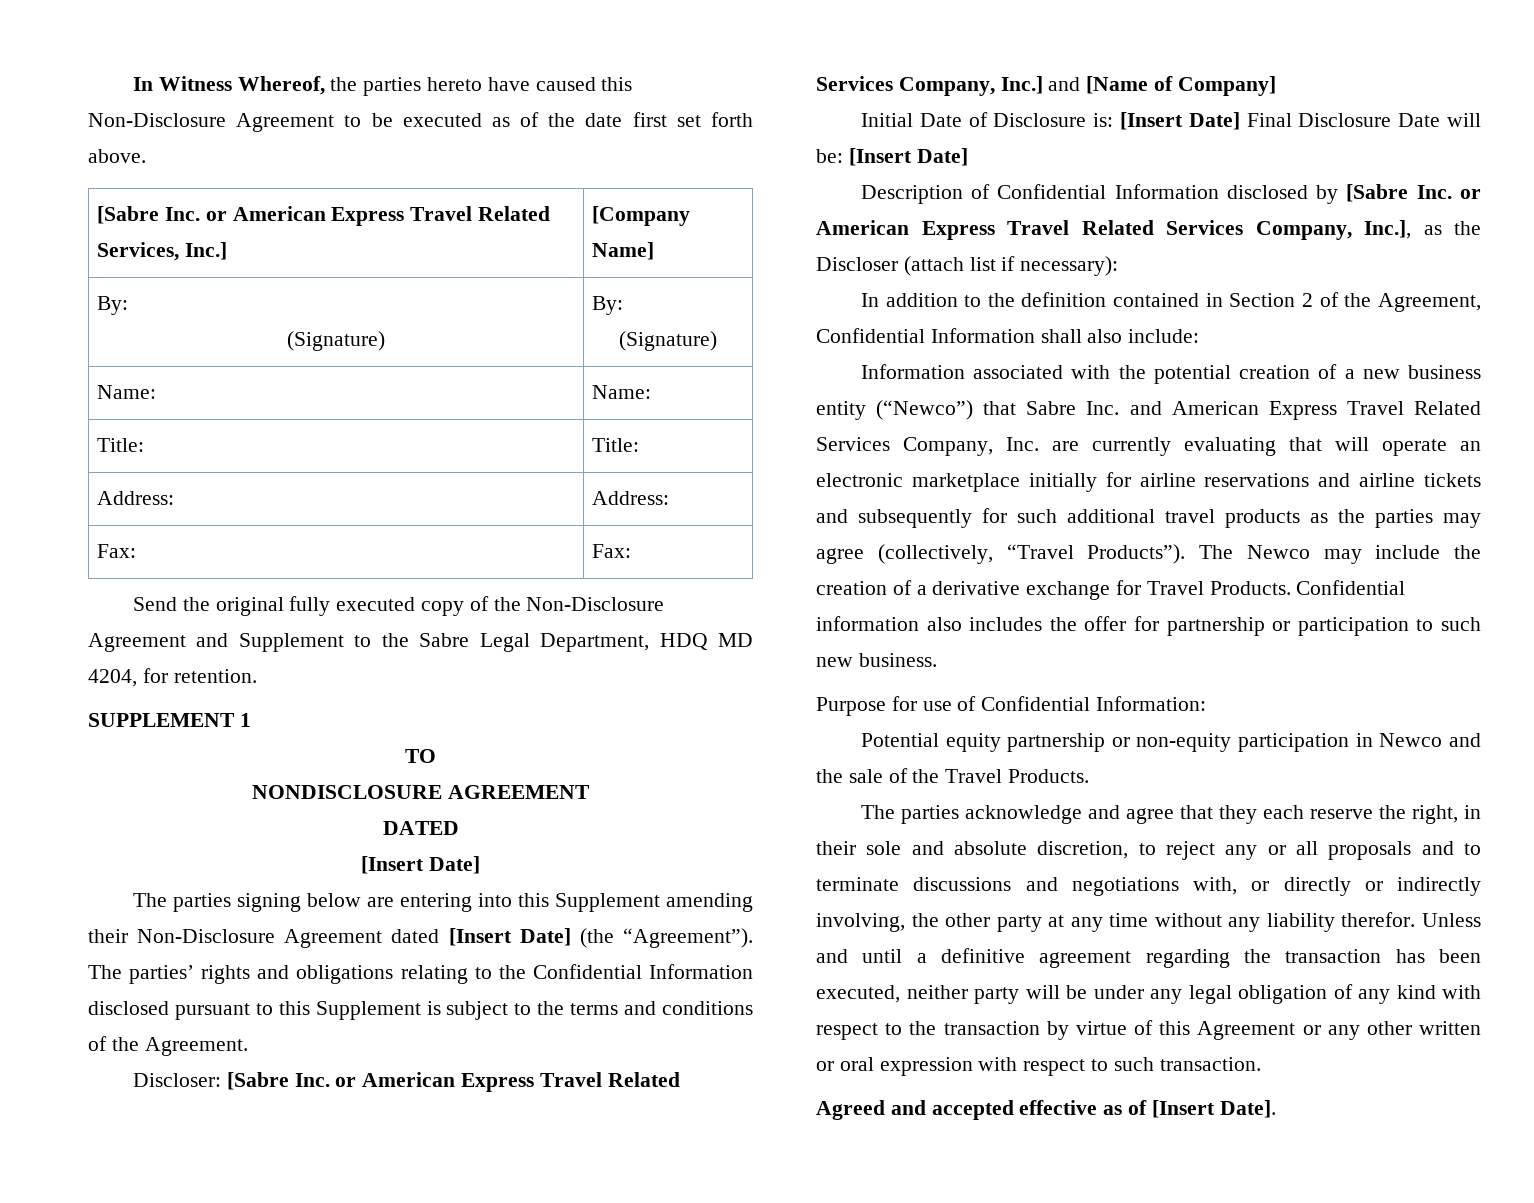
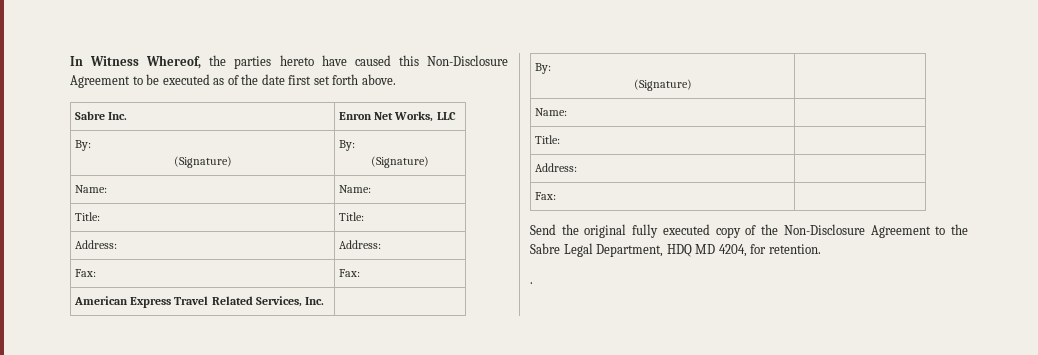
[97,206,550,226] [97,242,227,261] [592,206,691,226] [592,242,655,260] [Sabre Inc. or American Express Travel Related Services, Inc.] | [Company Name] -> [75,111,128,120] [339,111,456,122] Sabre Inc. | Enron Net Works, LLC
(632, 551) none -> [74,296,324,308] [535,63,552,74] [633,79,692,91] [535,108,568,116] [535,135,561,144] [535,163,578,172] [535,192,557,200] // American Express Travel Related Services, Inc. | // By: // (Signature) | // Name: | // Title: | // Address: | // Fax: |
[196,633,344,652] and Supplement -> (931, 231) none
[88,713,251,727] [405,749,436,763] [252,785,590,799] [382,821,459,835] [361,856,480,874] [132,893,754,912] [88,928,753,948] [88,964,753,984] [88,1001,753,1020] [88,1036,248,1056] [132,1072,680,1092] [816,76,1276,96] [860,112,1481,130] [816,148,968,166] [860,184,1481,204] [816,220,1481,240] [816,256,1119,276] [860,292,1481,312] [816,328,1200,343] [860,364,1481,384] [816,400,1481,420] [816,437,1481,456] [816,472,1481,492] [816,508,1481,528] [816,544,1481,564] [816,580,1406,600] [816,616,1481,636] [816,653,937,667] [816,696,1207,716] [860,733,1481,752] [816,768,1090,783] [860,805,1481,824] [816,841,1481,860] [816,877,1481,896] [816,912,1481,932] [816,948,1481,968] [816,984,1481,1004] [816,1020,1481,1040] [816,1057,1261,1076] [816,1100,1276,1120] SUPPLEMENT 1 // TO // NONDISCLOSURE AGREEMENT // DATED // [Insert Date] // The parties signing below are entering into this Supplement amending their Non-Disclosure Agreement dated [Insert Date] (the “Agreement”). The parties’ rights and obligations relating to the Confidential Information disclosed pursuant to this Supplement is subject to the terms and conditions of the Agreement. // Discloser: [Sabre Inc. or American Express Travel Related Services Company, Inc.] and [Name of Company] // Initial Date of Disclosure is: [Insert Date] Final Disclosure Date will be: [Insert Date] // Description of Confidential Information disclosed by [Sabre Inc. or American Express Travel Related Services Company, Inc.], as the Discloser (attach list if necessary): // In addition to the definition contained in Section 2 of the Agreement, Confidential Information shall also include: // Information associated with the potential creation of a new business entity (“Newco”) that Sabre Inc. and American Express Travel Related Services Company, Inc. are currently evaluating that will operate an electronic marketplace initially for airline reservations and airline tickets and subsequently for such additional travel products as the parties may agree (collectively, “Travel Products”). The Newco may include the creation of a derivative exchange for Travel Products. Confidential information also includes the offer for partnership or participation to such new business. // Purpose for use of Confidential Information: // Potential equity partnership or non-equity participation in Newco and the sale of the Travel Products. // The parties acknowledge and agree that they each reserve the right, in their sole and absolute discretion, to reject any or all proposals and to terminate discussions and negotiations with, or directly or indirectly involving, the other party at any time without any liability therefor. Unless and until a definitive agreement regarding the transaction has been executed, neither party will be under any legal obligation of any kind with respect to the transaction by virtue of this Agreement or any other written or oral expression with respect to such transaction. // Agreed and accepted effective as of [Insert Date]. -> [530,282,533,284] .

